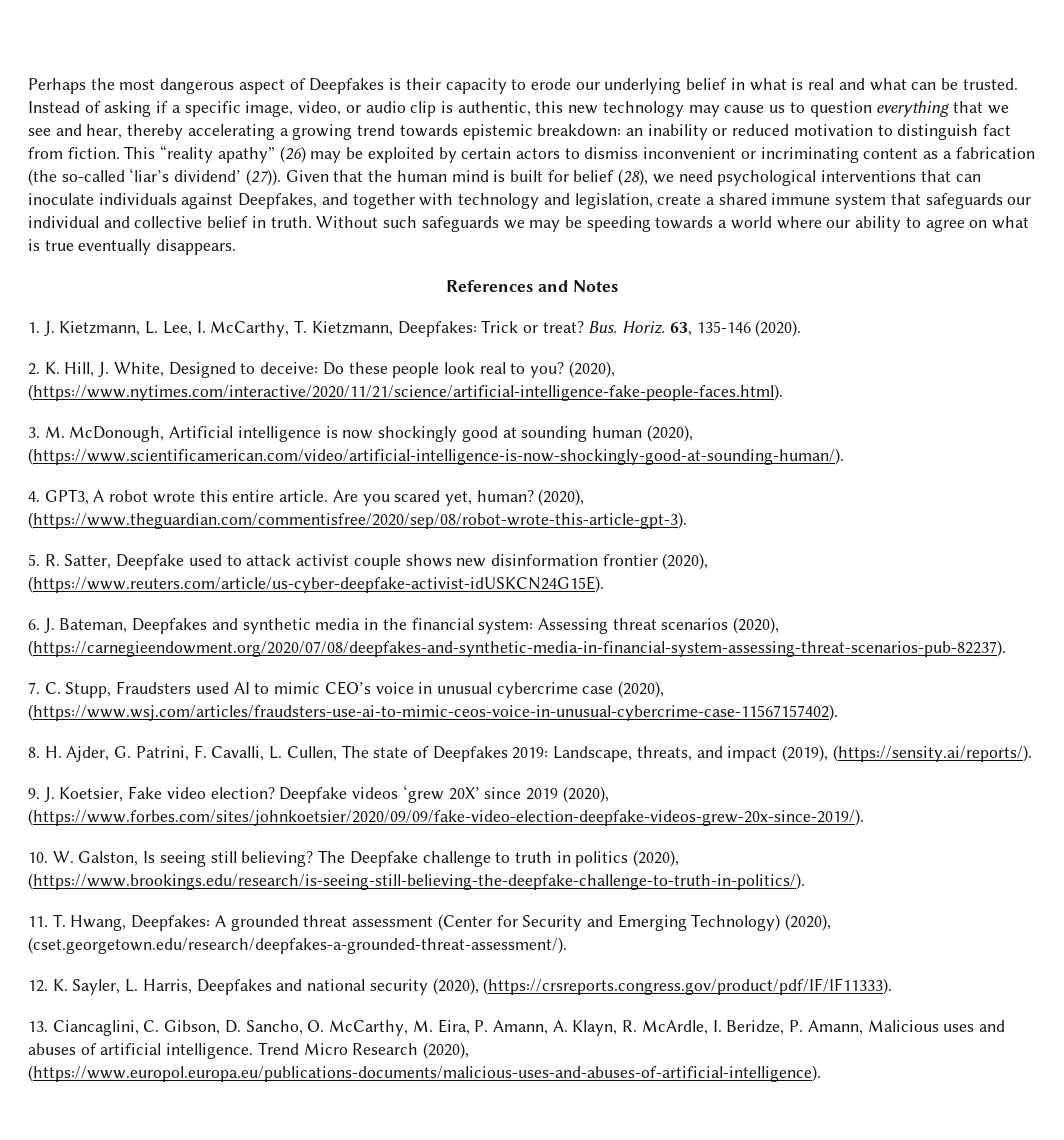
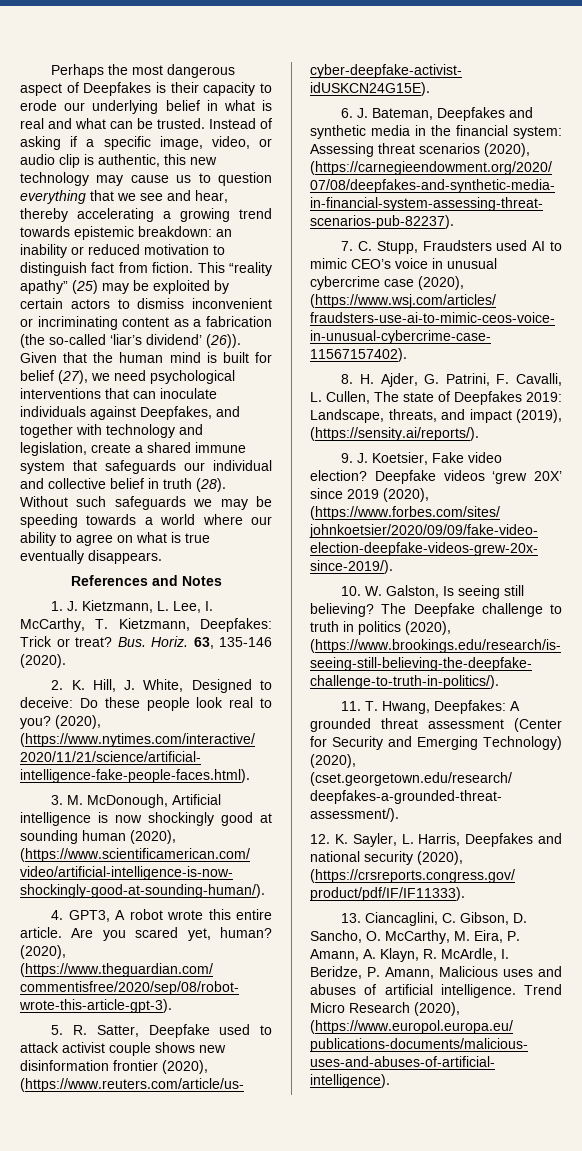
[279,146,306,163] (26) -> [72,280,98,294] (25)
[245,169,281,186] (27)). -> [206,334,241,348] (26)).
[618,169,649,186] (28), -> [58,370,88,384] (27),
[270,216,312,228] truth. -> [163,478,226,492] truth (28).

